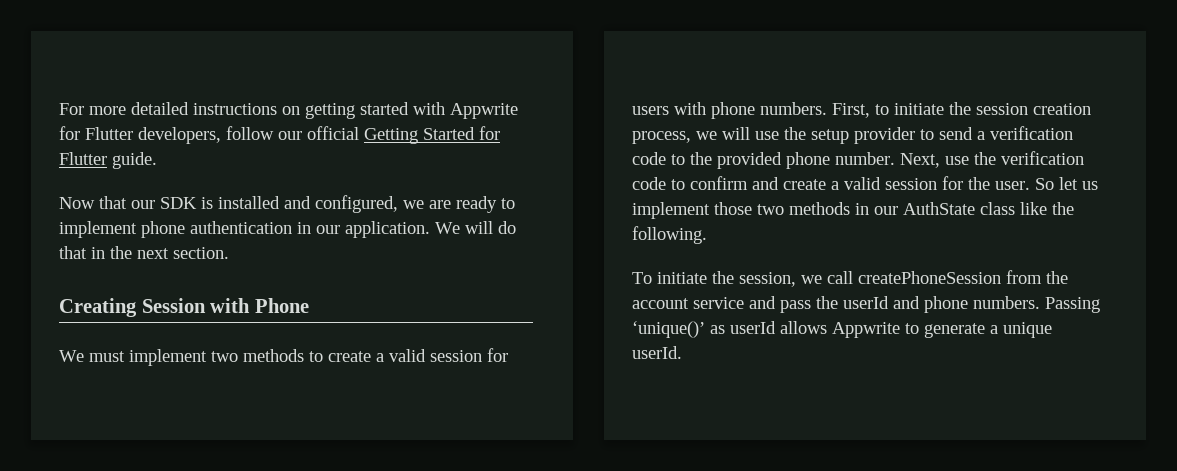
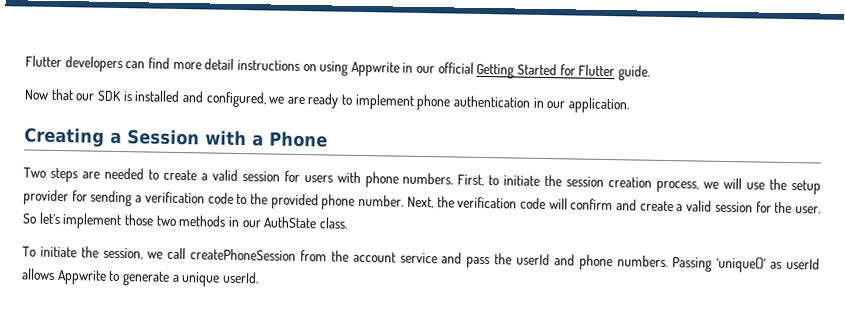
[59,102,518,119] [59,126,274,144] For more detailed instructions on getting started with Appwrite for Flutter developers, follow -> [25,55,414,77] Flutter developers can find more detail instructions on using Appwrite in
[435,221,516,234] [59,246,229,259] We will do that in the next section. -> (630, 105) none
(137, 307) none -> [110,131,122,145] a
(251, 305) none -> [252,134,264,147] a
[59,349,304,366] We must implement two methods -> [23,167,144,183] Two steps are needed
[920,127,973,140] to send -> [71,190,133,207] for sending
[945,156,969,165] use -> (434, 202) none
[671,179,685,190] to -> [548,198,568,210] will
[1059,177,1098,190] let us -> [38,212,61,225] let’s
[980,202,1074,215] [632,226,707,244] class like the following. -> [318,217,348,229] class.

